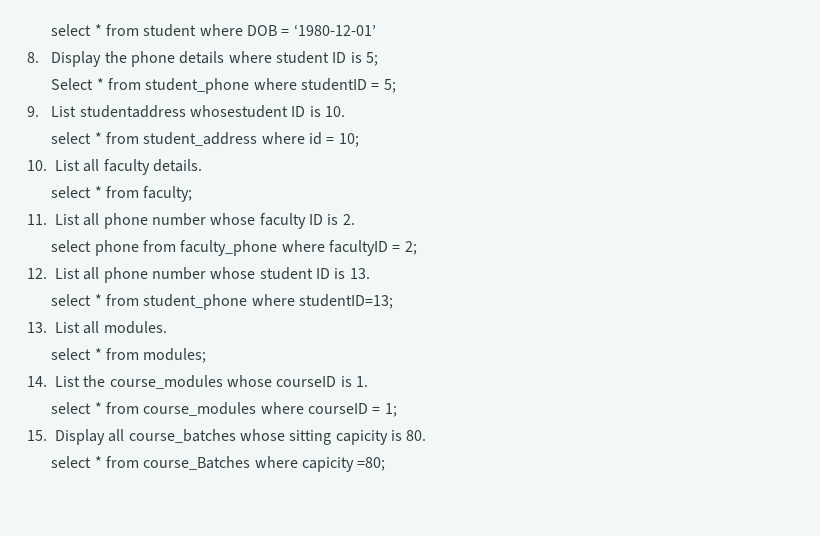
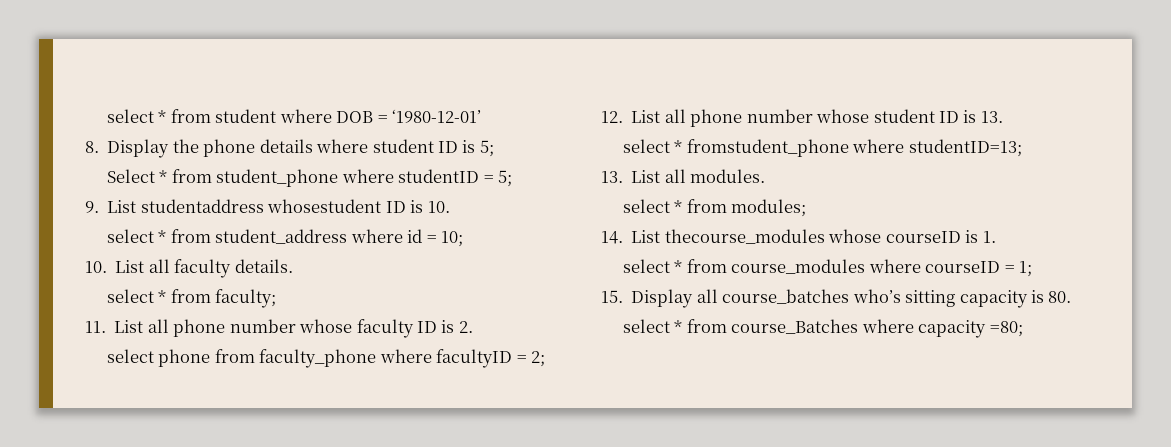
[105,294,248,310] from student_phone -> [686,139,849,157] fromstudent_phone
[83,375,223,389] the course_modules -> [664,229,825,244] thecourse_modules
[239,429,388,445] whose sitting capicity -> [852,289,1028,308] who’s sitting capacity
[301,457,354,472] capicity -> [918,320,987,338] capacity

